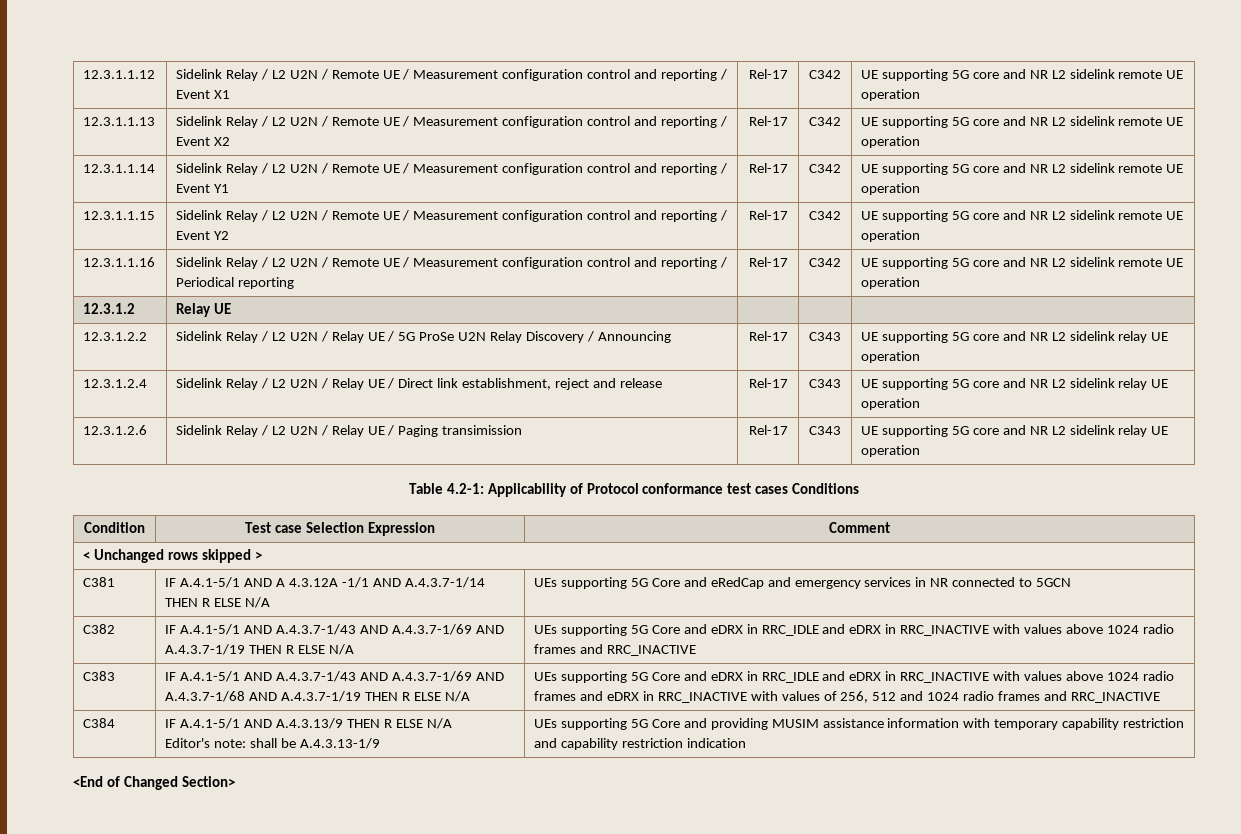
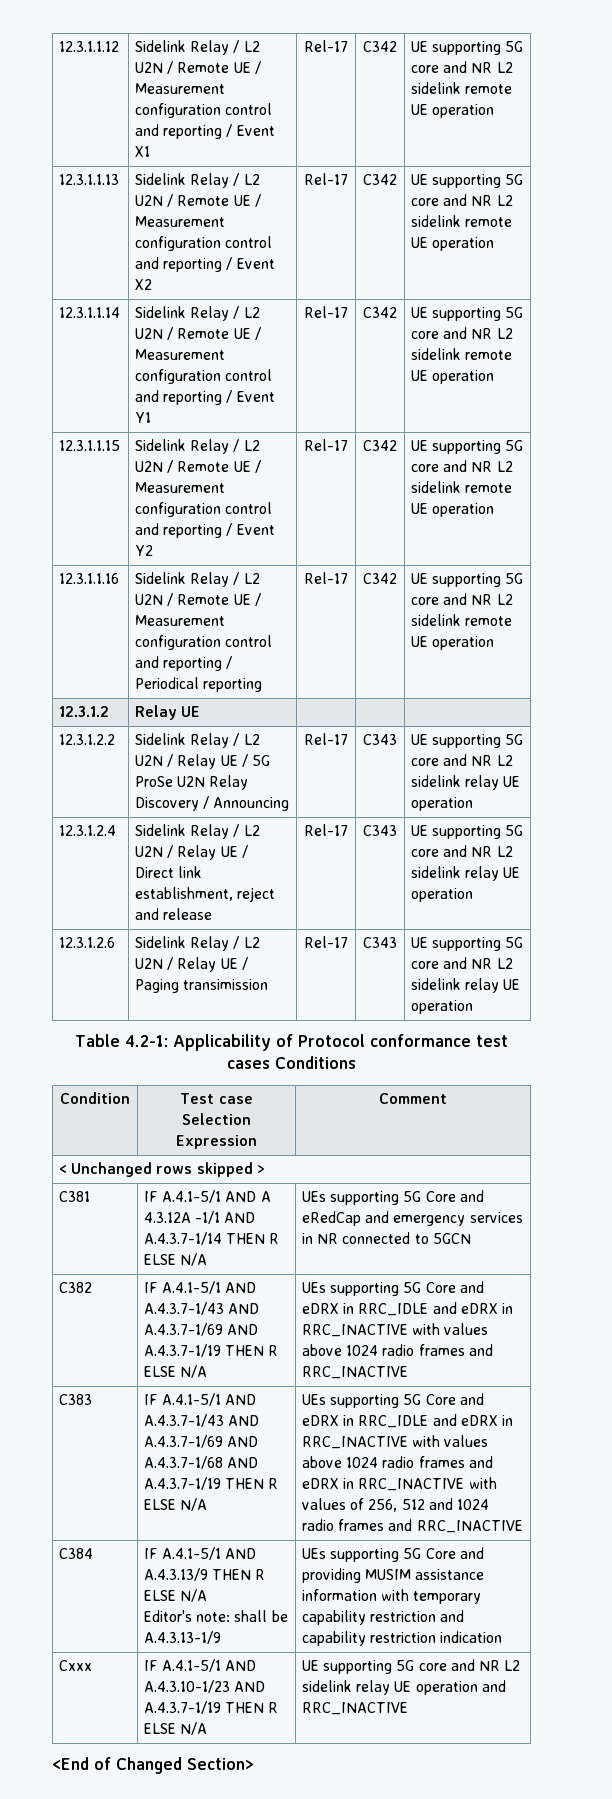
(746, 743) none -> [59,1660,93,1671] [144,1659,257,1672] [144,1680,266,1693] [144,1701,279,1714] [144,1722,208,1735] [302,1659,521,1674] [302,1680,506,1695] [302,1702,409,1715] // Cxxx | IF A.4.1-5/1 AND A.4.3.10-1/23 AND A.4.3.7-1/19 THEN R ELSE N/A | UE supporting 5G core and NR L2 sidelink relay UE operation and RRC_INACTIVE

